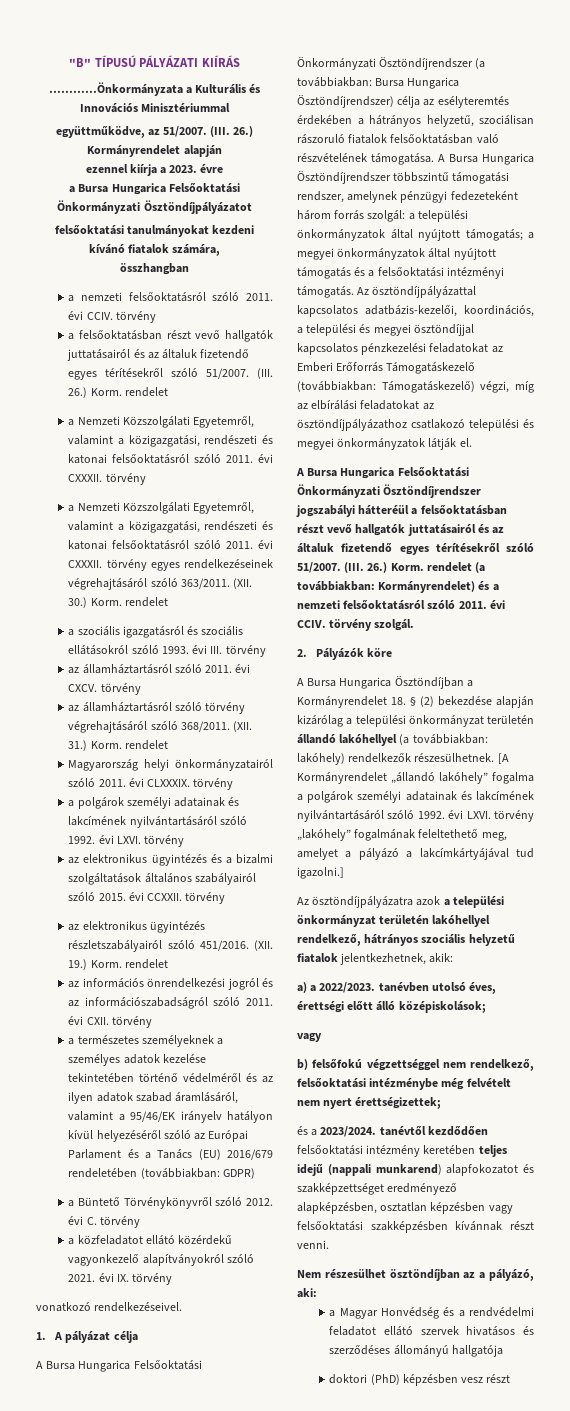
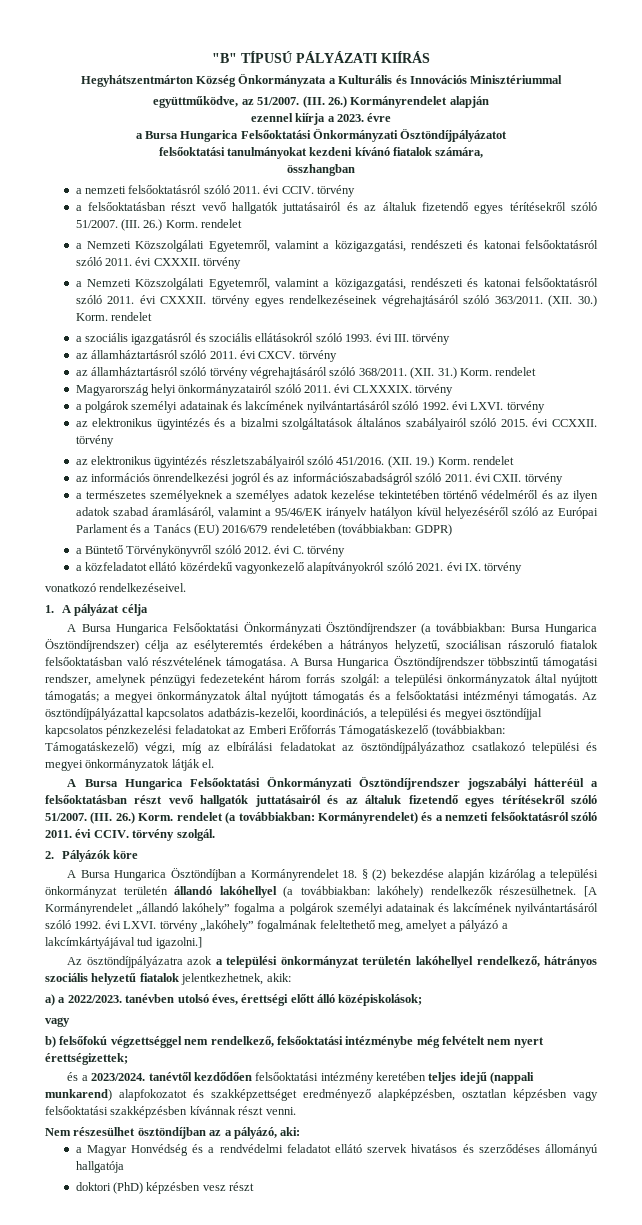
[48,82,183,96] …………Önkormányzata -> [80,74,327,87] Hegyhátszentmárton Község Önkormányzata

